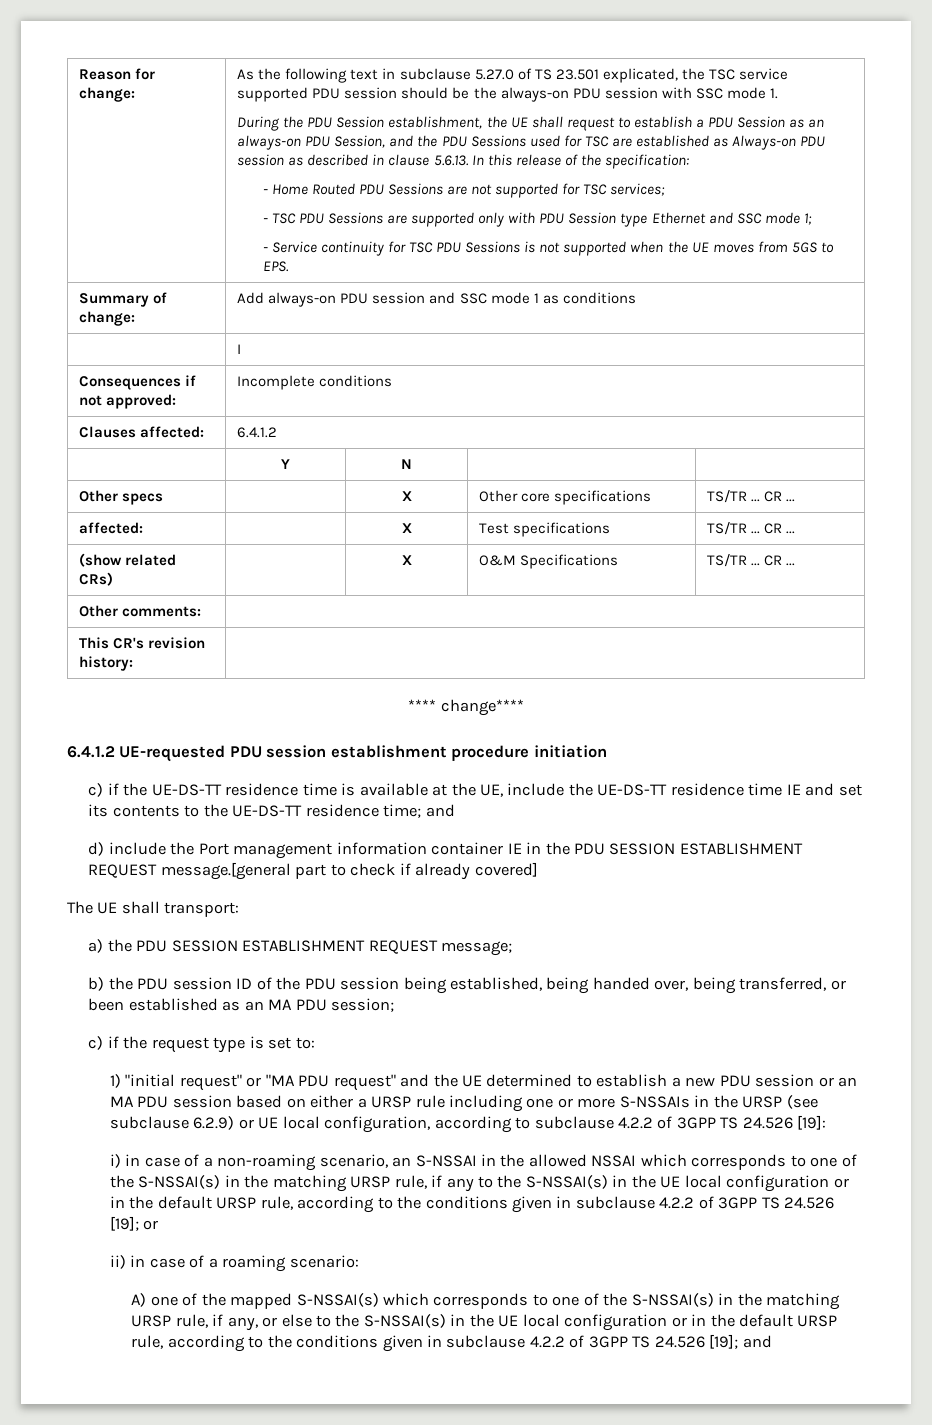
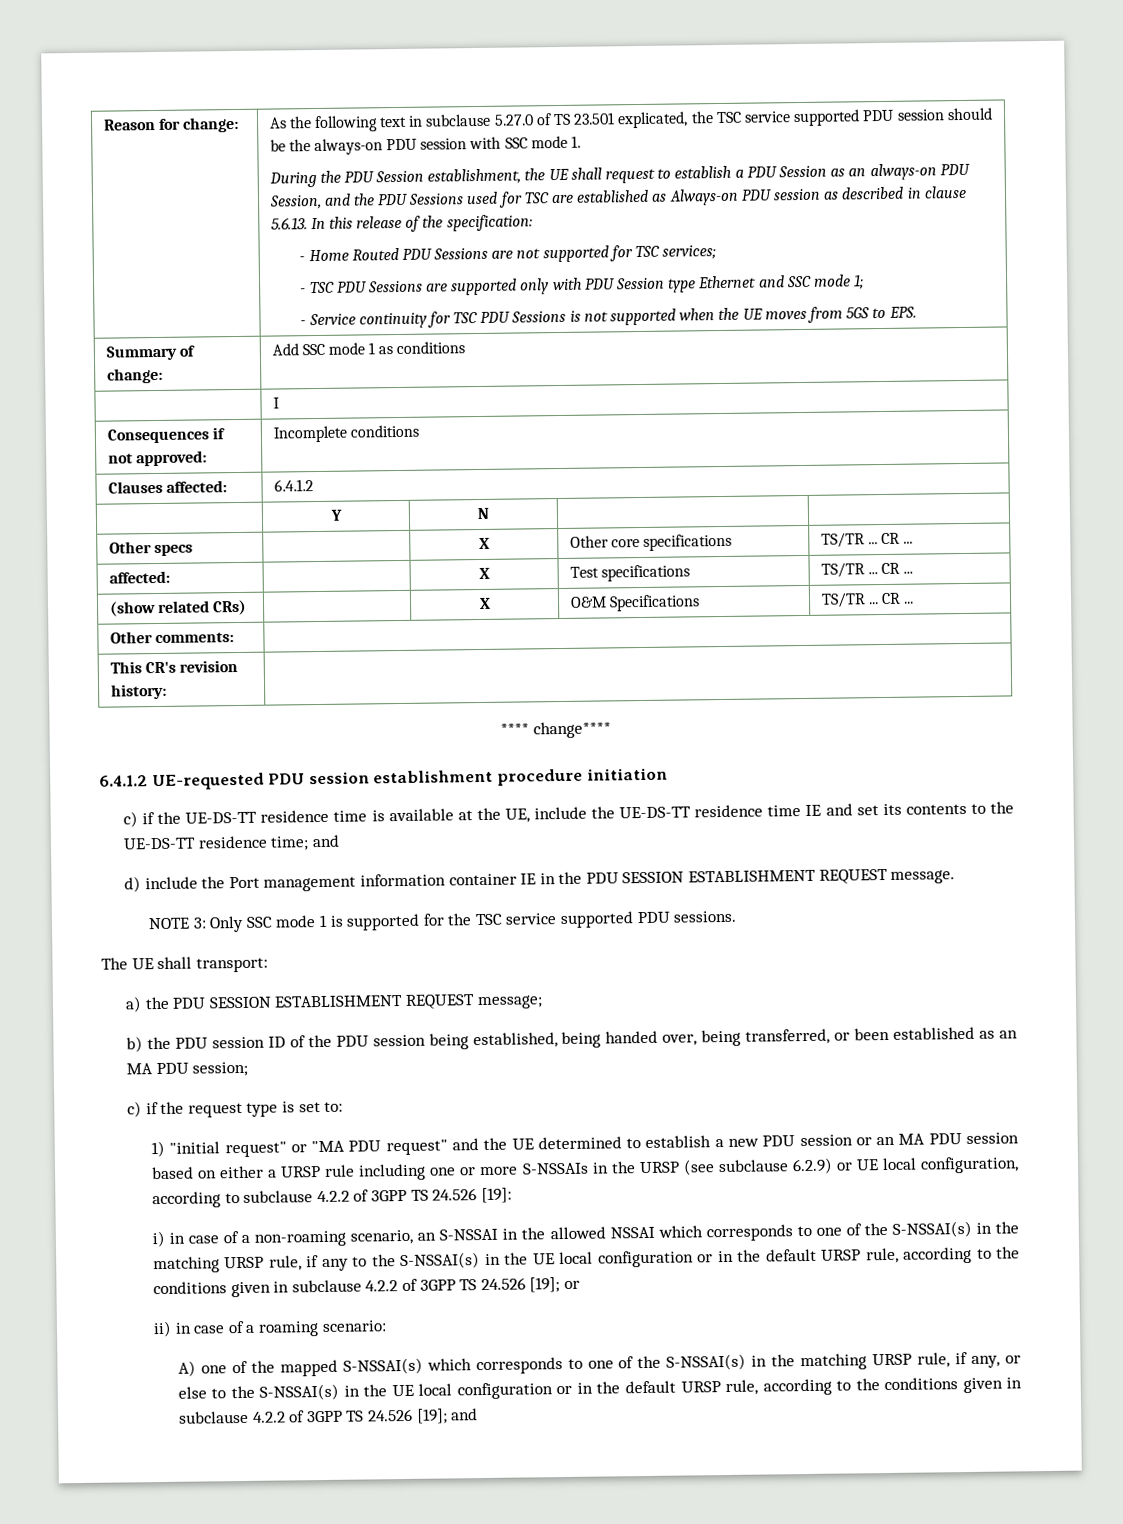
[268,292,456,307] always-on PDU session and -> (299, 349) none
[160,862,538,880] message.[general part to check if already covered] -> [890,870,956,884] [147,910,737,933] message. // NOTE 3: Only SSC mode 1 is supported for the TSC service supported PDU sessions.

